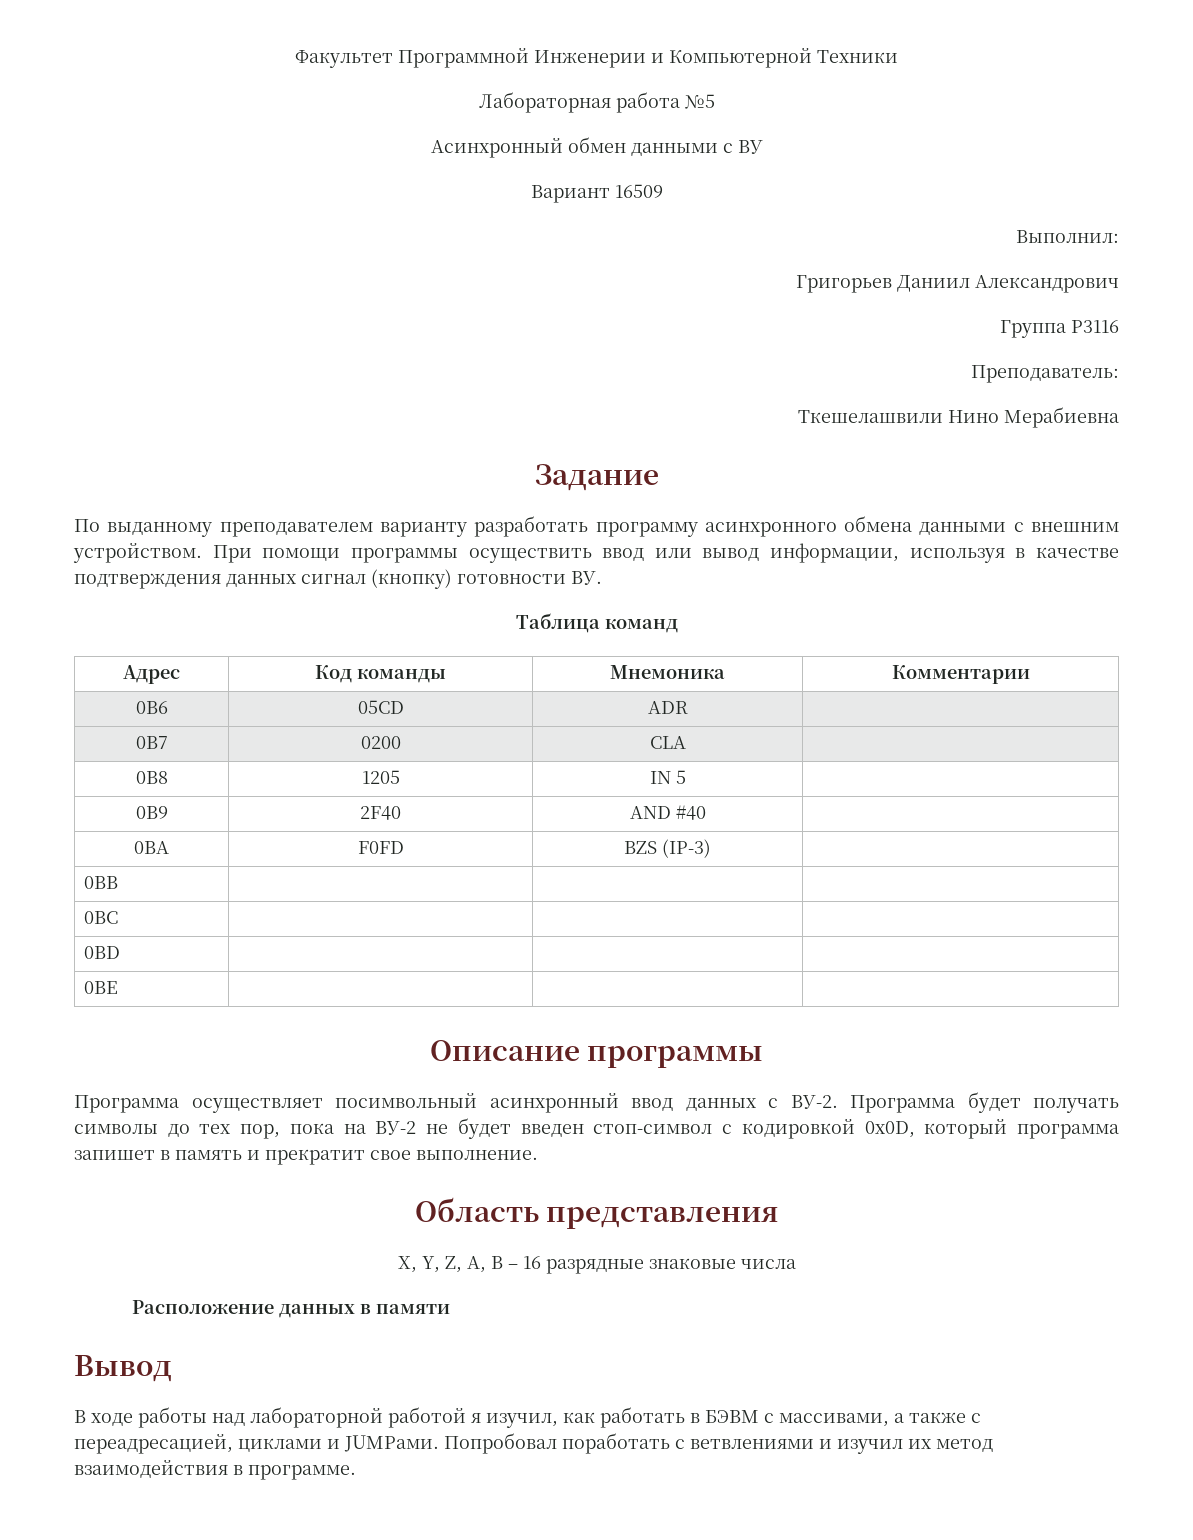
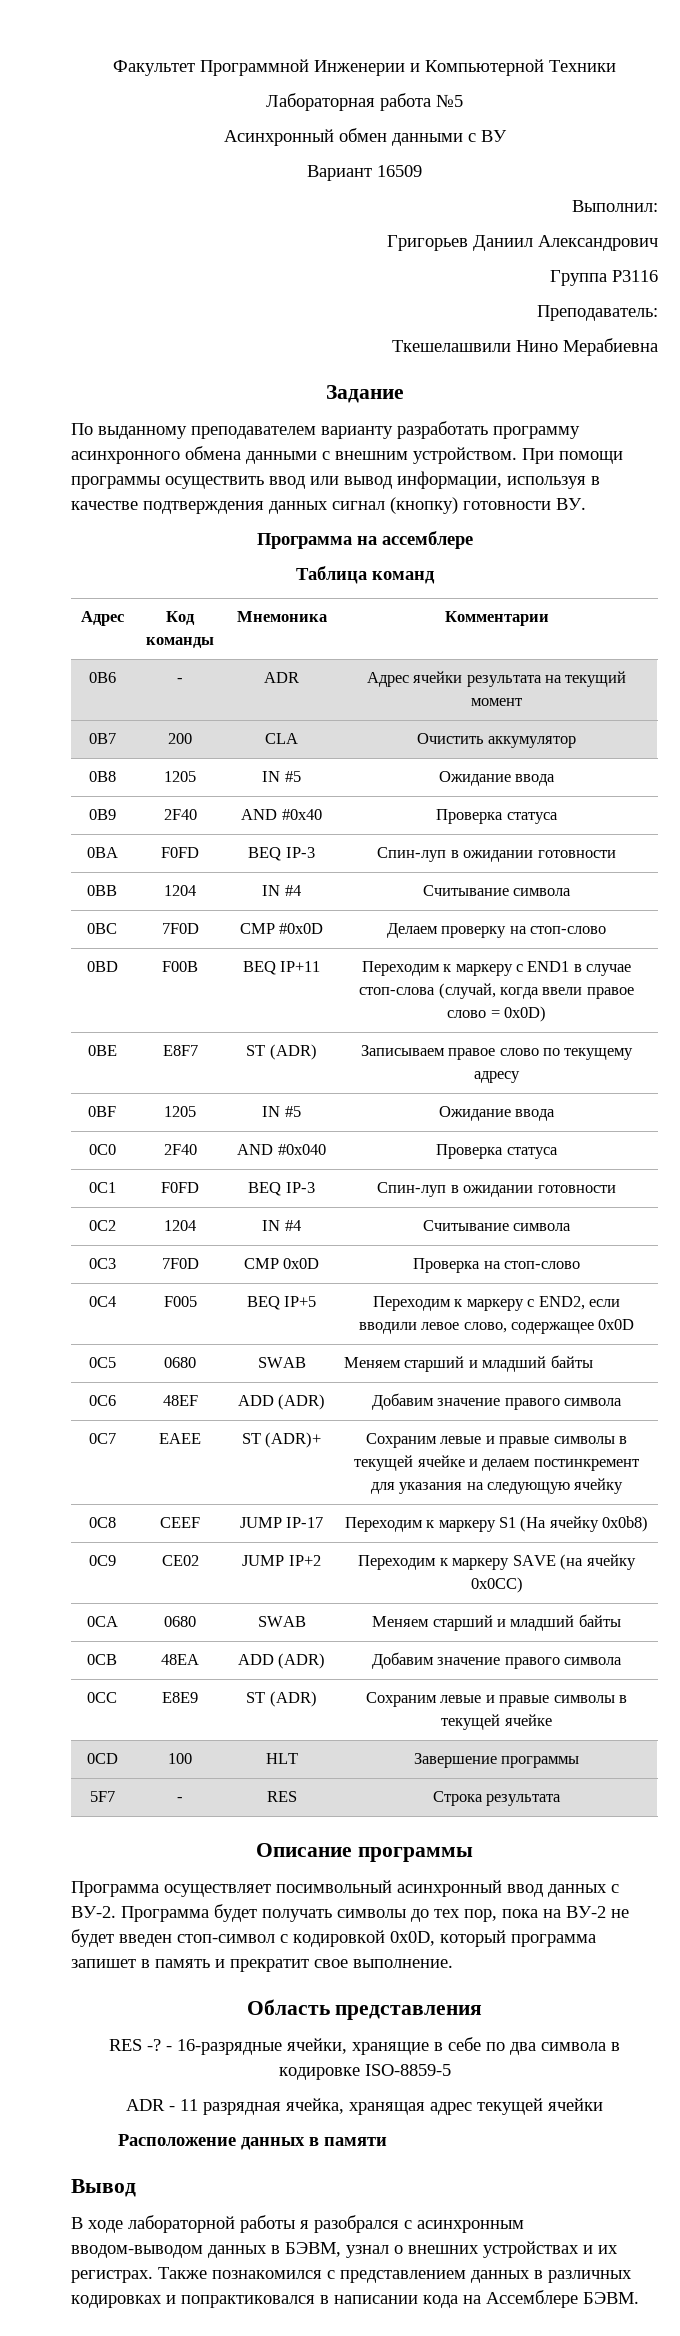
(602, 578) none -> [256,531,473,549] // Программа на ассемблере
[357,700,404,714] 05CD -> [177,678,183,683] -
(688, 707) none -> [366,671,627,687] [471,698,522,706] Адрес ячейки результата на текущий момент
[360,736,401,749] 0200 -> [168,733,192,744] 200
(686, 742) none -> [416,733,577,748] Очистить аккумулятор
[675,770,686,784] 5 | -> [284,771,301,782] [438,771,556,786] #5 | Ожидание ввода
[675,805,706,820] #40 | -> [281,809,322,820] [436,809,558,824] #0x40 | Проверка статуса
[624,839,711,858] [83,876,118,889] [83,911,118,924] [83,946,120,959] [83,981,118,994] BZS (IP-3) | // 0BB | | | // 0BC | | | // 0BD | | | // 0BE | | | -> [248,847,315,861] [377,847,616,862] [87,885,117,896] [164,885,196,896] [262,885,301,896] [422,885,572,896] [87,923,117,934] [161,923,199,934] [239,923,324,934] [386,923,607,938] [86,961,118,972] [162,961,198,972] [242,961,321,975] [361,961,632,976] [359,983,634,999] [447,1006,546,1022] [87,1045,117,1056] [162,1045,198,1056] [246,1044,317,1060] [360,1045,634,1060] [474,1071,520,1083] [88,1106,116,1117] [164,1106,196,1117] [262,1106,301,1117] [438,1106,556,1121] [88,1144,116,1155] [163,1144,197,1155] [237,1144,326,1155] [436,1144,558,1159] [88,1182,116,1193] [161,1182,199,1193] [248,1182,315,1196] [377,1182,616,1197] [88,1220,116,1231] [164,1220,196,1231] [262,1220,301,1231] [422,1220,572,1231] [88,1258,116,1269] [161,1258,199,1269] [243,1258,320,1269] [413,1258,580,1273] [88,1296,116,1307] [163,1296,197,1307] [246,1296,317,1310] [372,1296,621,1311] [358,1319,635,1334] [88,1357,116,1368] [164,1357,196,1368] [257,1357,306,1368] [343,1355,593,1372] [88,1395,116,1406] [162,1395,198,1406] [237,1394,326,1410] [371,1393,623,1410] [88,1433,116,1444] [159,1433,201,1444] [241,1432,322,1448] [365,1433,628,1448] [354,1455,639,1471] [370,1478,624,1494] [88,1517,116,1528] [160,1517,200,1528] [239,1517,324,1528] [344,1516,649,1532] [88,1555,116,1566] [161,1555,199,1566] [242,1555,321,1566] [358,1554,636,1570] [470,1577,523,1593] [86,1616,118,1627] [164,1616,196,1627] [257,1616,306,1627] [372,1614,621,1631] [87,1654,117,1665] [161,1654,199,1665] [237,1653,326,1669] [371,1652,623,1669] [87,1692,117,1703] [162,1692,198,1703] [246,1691,317,1707] [365,1692,628,1707] [441,1714,552,1730] [86,1753,118,1764] [168,1753,192,1764] [265,1753,298,1764] [413,1753,580,1768] [89,1791,115,1802] [177,1797,183,1802] [266,1791,297,1802] [432,1791,562,1806] BEQ IP-3 | Спин-луп в ожидании готовности // 0BB | 1204 | IN #4 | Считывание символа // 0BC | 7F0D | CMP #0x0D | Делаем проверку на стоп-слово // 0BD | F00B | BEQ IP+11 | Переходим к маркеру с END1 в случае стоп-слова (случай, когда ввели правое слово = 0x0D) // 0BE | E8F7 | ST (ADR) | Записываем правое слово по текущему адресу // 0BF | 1205 | IN #5 | Ожидание ввода // 0C0 | 2F40 | AND #0x040 | Проверка статуса // 0C1 | F0FD | BEQ IP-3 | Спин-луп в ожидании готовности // 0C2 | 1204 | IN #4 | Считывание символа // 0C3 | 7F0D | CMP 0x0D | Проверка на стоп-слово // 0C4 | F005 | BEQ IP+5 | Переходим к маркеру с END2, если вводили левое слово, содержащее 0x0D // 0C5 | 0680 | SWAB | Меняем старший и младший байты // 0C6 | 48EF | ADD (ADR) | Добавим значение правого символа // 0C7 | EAEE | ST (ADR)+ | Сохраним левые и правые символы в текущей ячейке и делаем постинкремент для указания на следующую ячейку // 0C8 | CEEF | JUMP IP-17 | Переходим к маркеру S1 (На ячейку 0x0b8) // 0C9 | CE02 | JUMP IP+2 | Переходим к маркеру SAVE (на ячейку 0x0CC) // 0CA | 0680 | SWAB | Меняем старший и младший байты // 0CB | 48EA | ADD (ADR) | Добавим значение правого символа // 0CC | E8E9 | ST (ADR) | Сохраним левые и правые символы в текущей ячейке // 0CD | 100 | HLT | Завершение программы // 5F7 | - | RES | Строка результата
[397,1256,796,1274] X, Y, Z, A, B – 16 разрядные знаковые числа -> [109,2037,620,2055] [278,2064,451,2080] [126,2098,603,2115] RES -? - 16-разрядные ячейки, хранящие в себе по два символа в кодировке ISO-8859-5 // ADR - 11 разрядная ячейка, хранящая адрес текущей ячейки
[138,1407,981,1428] [74,1433,993,1454] [74,1460,356,1480] работы над лабораторной работой я изучил, как работать в БЭВМ с массивами, а также с переадресацией, циклами и JUMPами. Попробовал поработать с ветвлениями и изучил их метод взаимодействия в программе. -> [128,2215,524,2233] [71,2241,618,2258] [71,2267,632,2283] [71,2290,639,2308] лабораторной работы я разобрался с асинхронным вводом-выводом данных в БЭВМ, узнал о внешних устройствах и их регистрах. Также познакомился с представлением данных в различных кодировках и попрактиковался в написании кода на Ассемблере БЭВМ.

